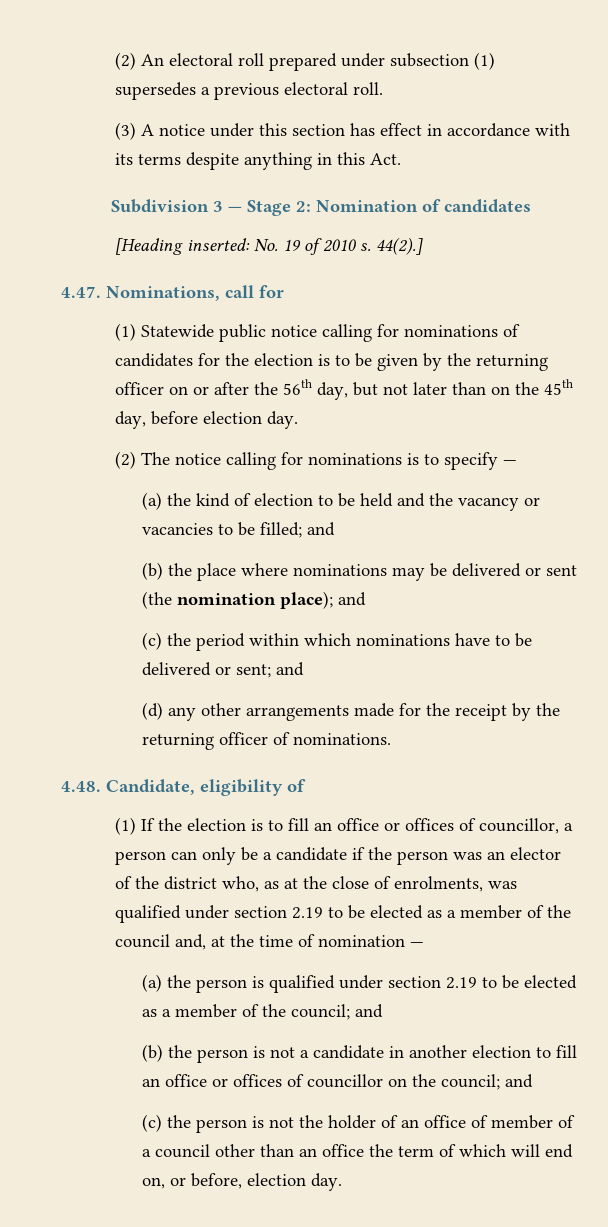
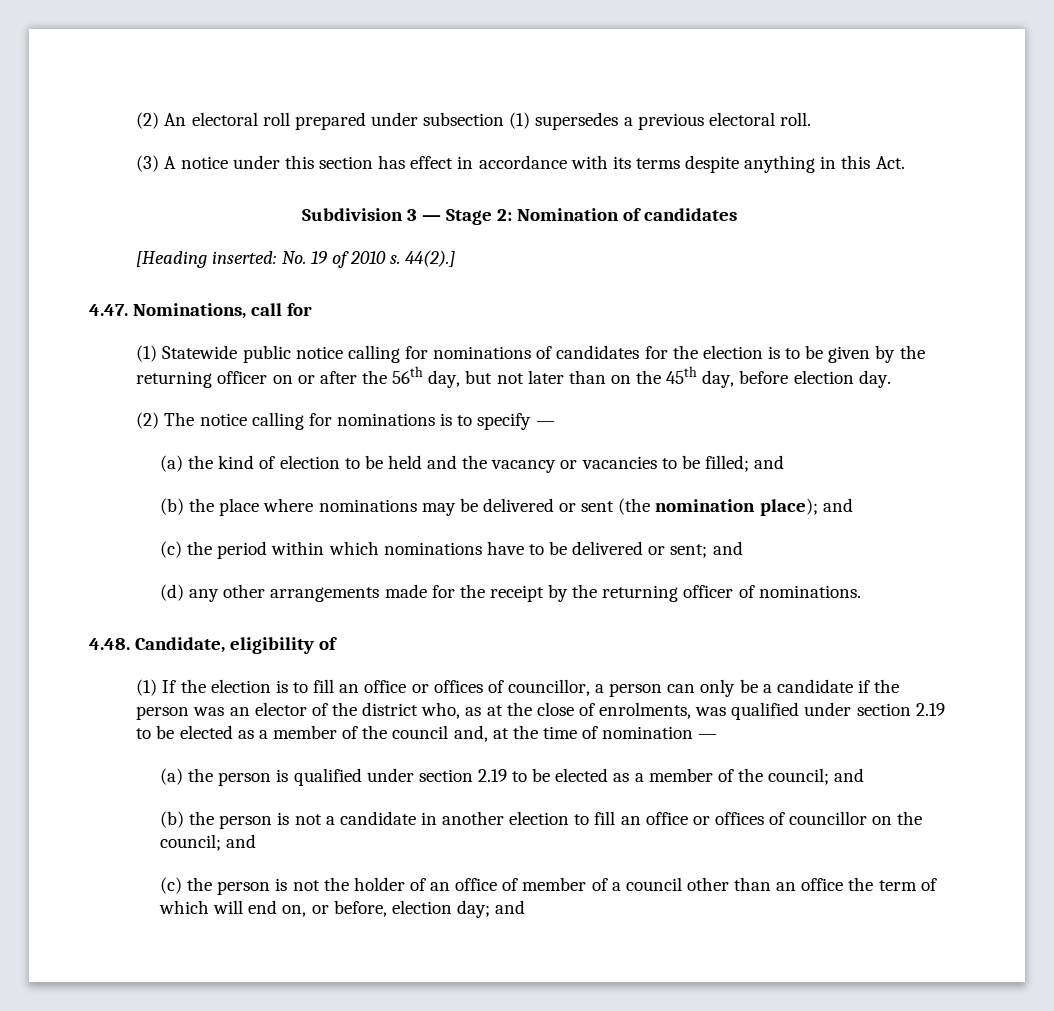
[310,1173,342,1191] day. -> [456,900,526,918] day; and

